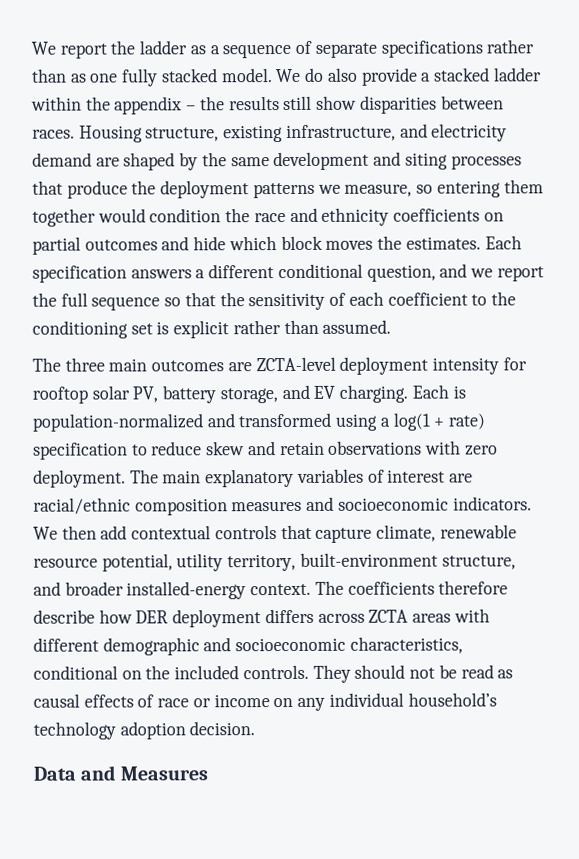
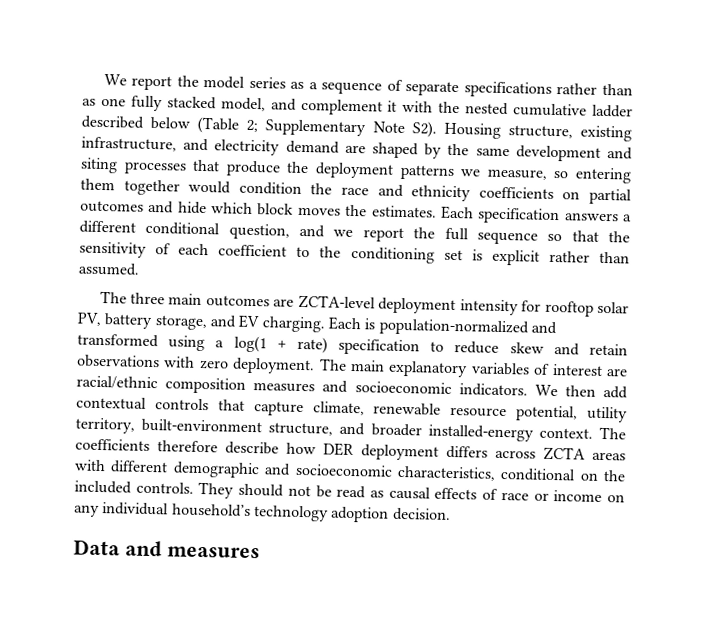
[139,40,188,55] ladder -> [203,75,286,89] model series
[220,67,542,86] [31,95,504,115] [32,129,75,139] model. We do also provide a stacked ladder within the appendix – the results still show disparities between races. -> [220,97,634,118] [81,115,437,138] model, and complement it with the nested cumulative ladder described below (Table 2; Supplementary Note S2).
[119,766,208,781] Measures -> [166,546,260,559] measures

